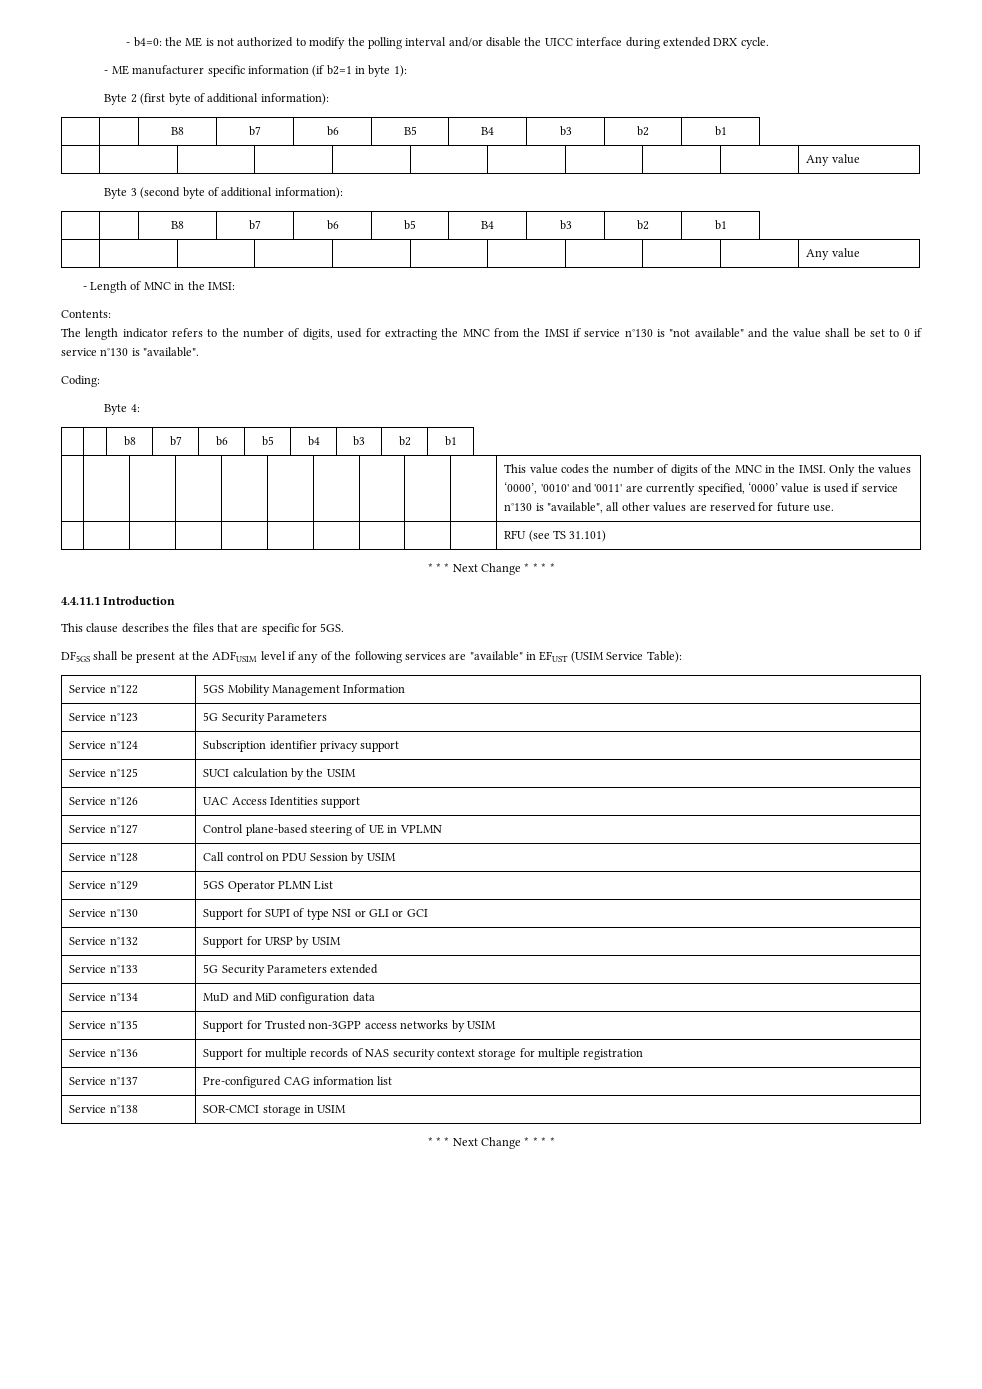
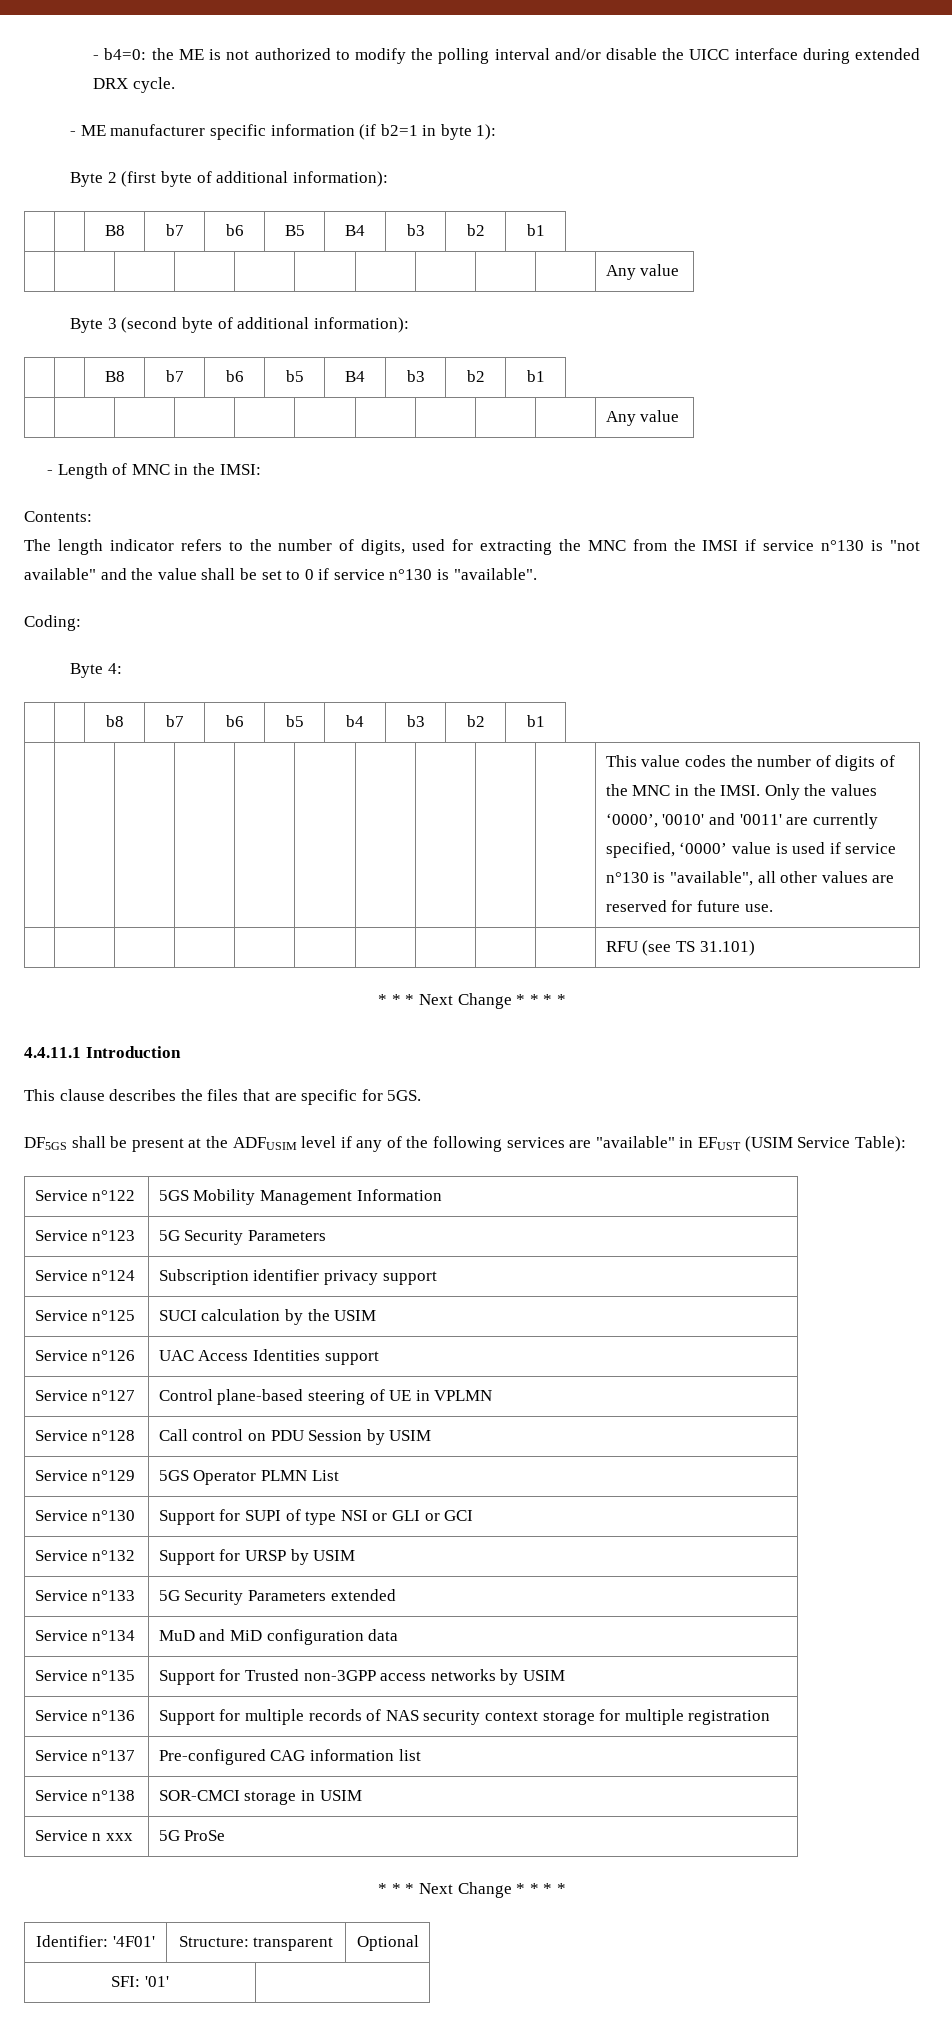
[427,1137,555,1149] // * * * Next Change * * * * -> [34,1830,133,1841] [158,1830,226,1841] [378,1882,566,1898] [36,1935,155,1947] [178,1936,334,1951] [356,1935,419,1951] [111,1976,169,1987] // Service n xxx | 5G ProSe // * * * Next Change * * * * // Identifier: '4F01' | Structure: transparent | Optional // SFI: '01' |

